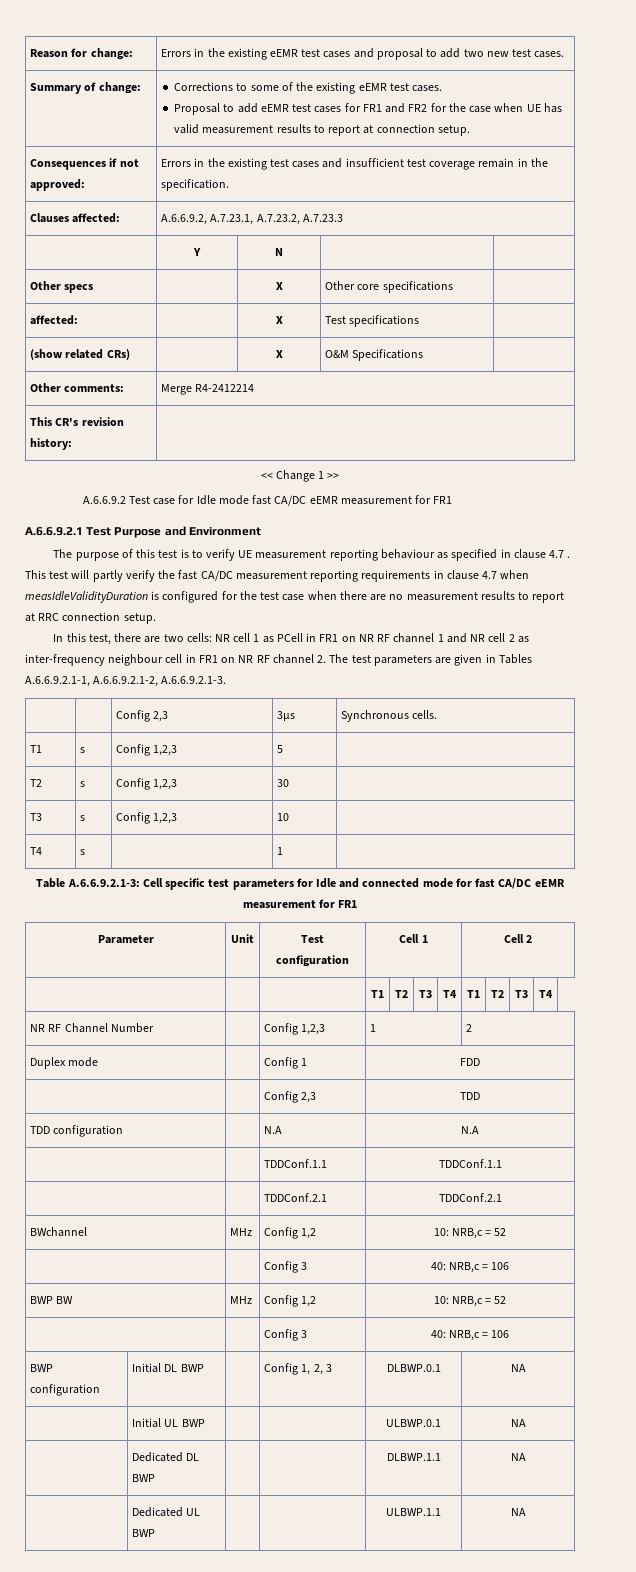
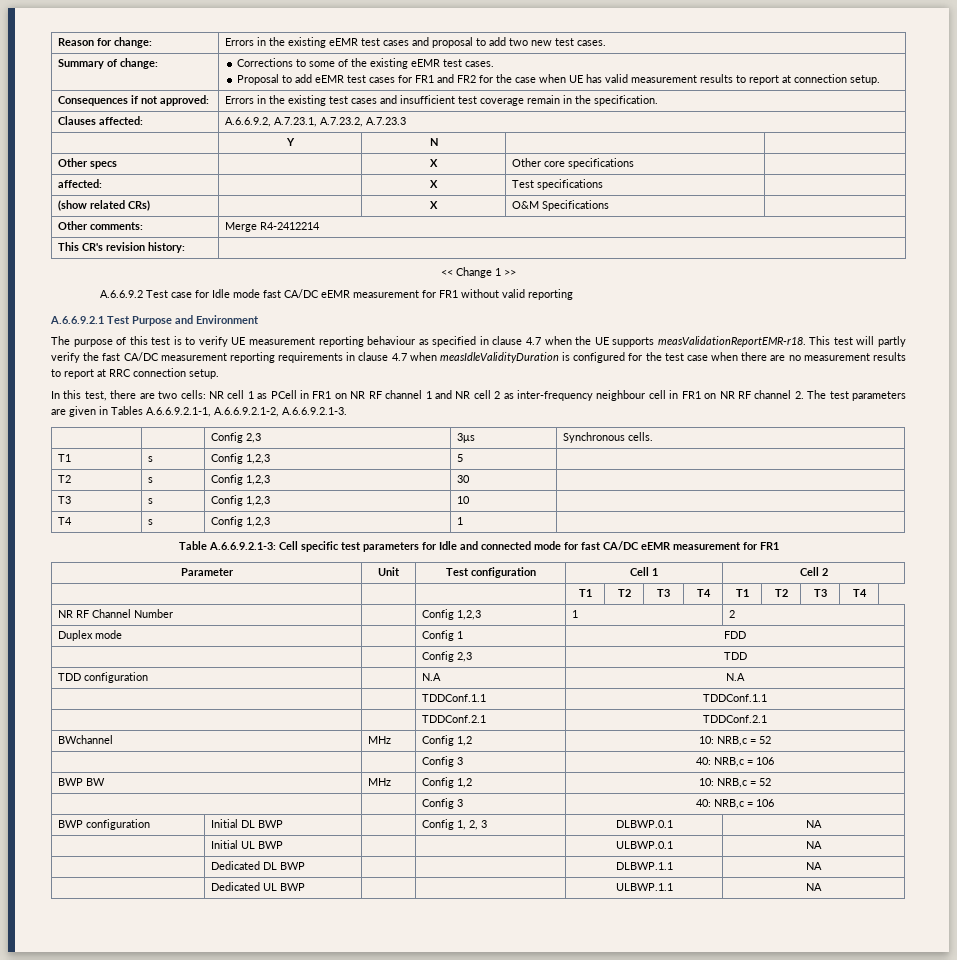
(453, 500) none -> [460,289,573,300] without valid reporting
[567,556,571,558] . -> [544,336,806,347] when the UE supports measValidationReportEMR-r18.
(86, 852) none -> [210,516,270,527] Config 1,2,3

